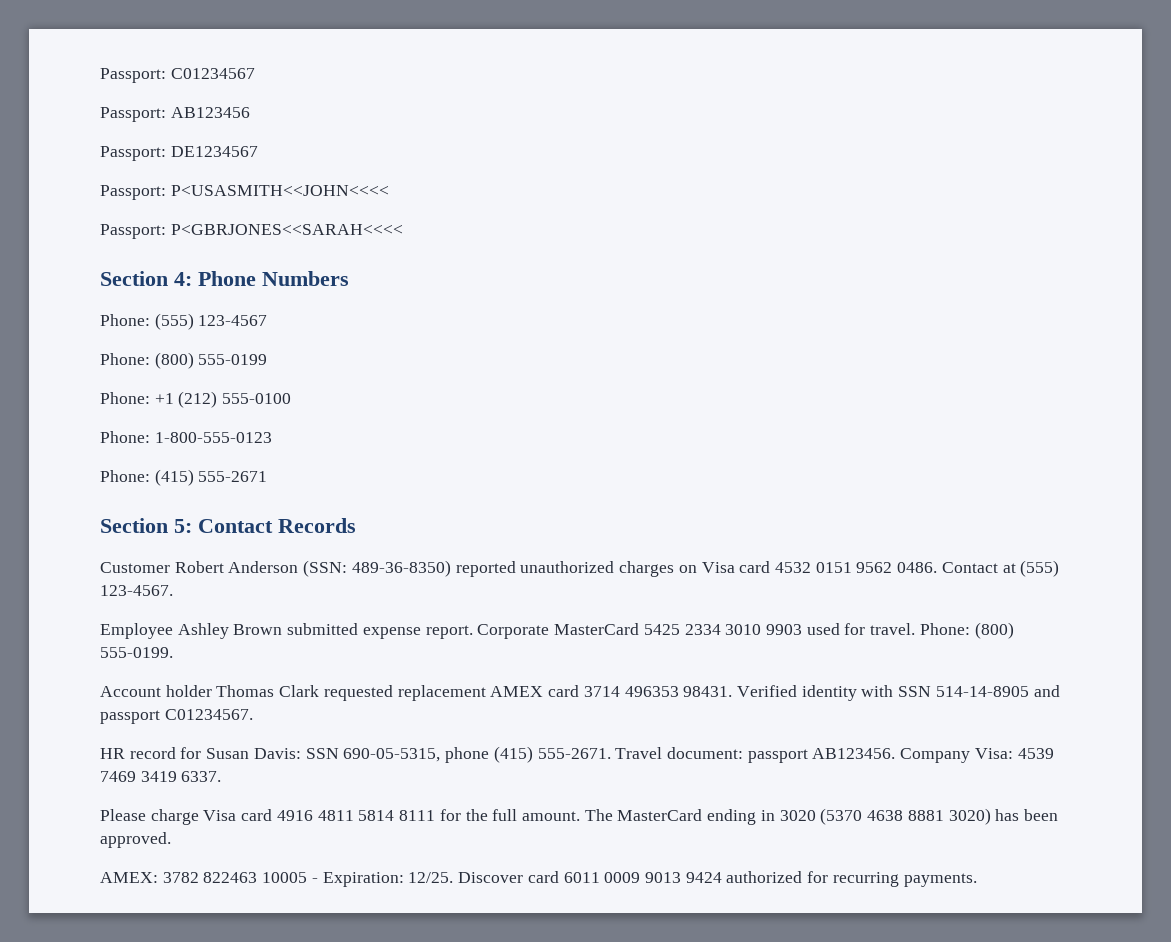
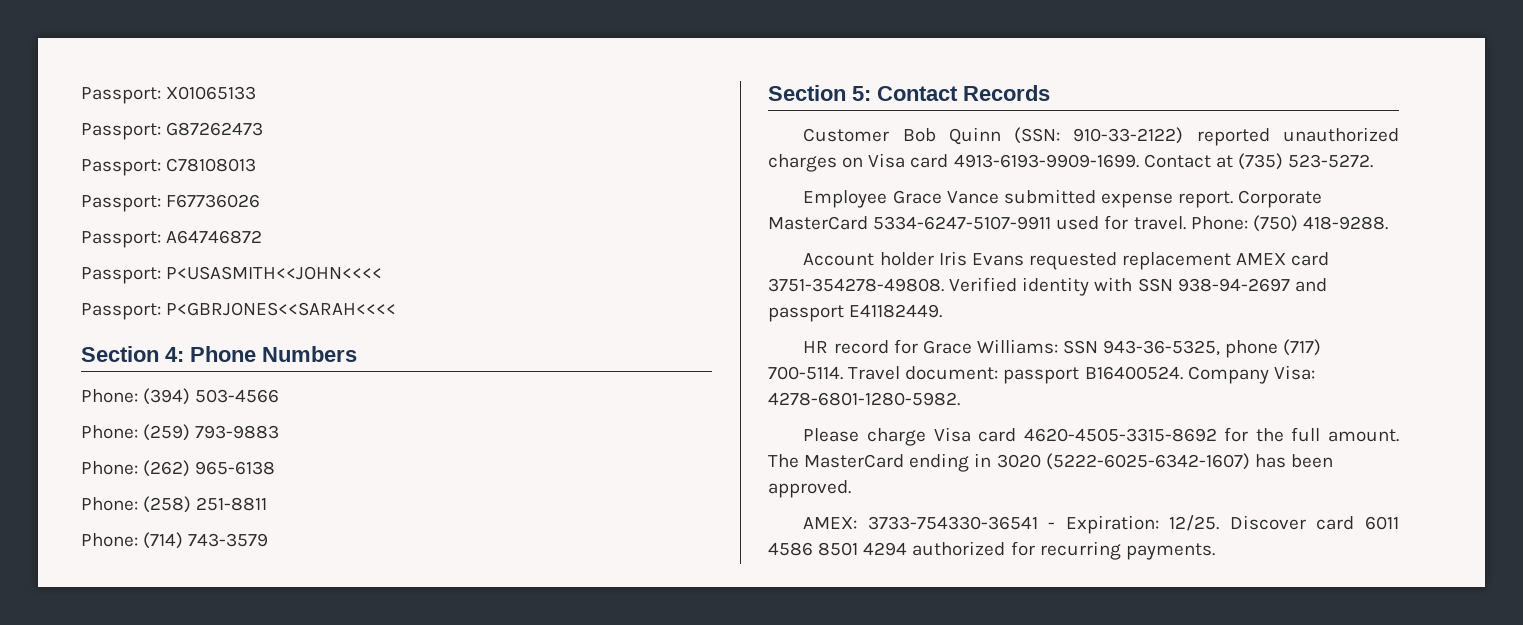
[100,68,255,83] [100,107,250,122] [100,146,258,161] Passport: C01234567 // Passport: AB123456 // Passport: DE1234567 -> [81,86,257,104] [81,122,264,140] [81,158,257,176] [81,194,261,212] [81,230,263,248] Passport: X01065133 // Passport: G87262473 // Passport: C78108013 // Passport: F67736026 // Passport: A64746872
[154,313,268,330] [100,352,268,369] [100,391,292,408] [100,431,272,443] [100,469,268,486] (555) 123-4567 // Phone: (800) 555-0199 // Phone: +1 (212) 555-0100 // Phone: 1-800-555-0123 // Phone: (415) 555-2671 -> [143,388,280,405] [81,424,280,441] [81,460,276,477] [81,496,268,513] [81,532,269,549] (394) 503-4566 // Phone: (259) 793-9883 // Phone: (262) 965-6138 // Phone: (258) 251-8811 // Phone: (714) 743-3579
[174,560,451,577] Robert Anderson (SSN: 489-36-8350) -> [902,127,1184,145] Bob Quinn (SSN: 910-33-2122)
[774,560,1060,577] [100,585,173,596] 4532 0151 9562 0486. Contact at (555) 123-4567. -> [953,153,1374,170] 4913-6193-9909-1699. Contact at (735) 523-5272.
[177,623,283,639] Ashley Brown -> [892,190,999,204] Grace Vance
[643,624,802,635] 5425 2334 3010 9903 -> [873,216,1052,230] 5334-6247-5107-9911
[974,622,1014,639] [100,647,173,658] (800) 555-0199. -> [1252,215,1388,232] (750) 418-9288.
[216,685,320,697] Thomas Clark -> [938,251,1024,266] Iris Evans
[583,686,733,697] 3714 496353 98431. -> [768,278,944,292] 3751-354278-49808.
[935,686,1029,697] 514-14-8905 -> [1177,278,1290,292] 938-94-2697
[164,709,253,720] C01234567. -> [849,304,943,318] E41182449.
[206,746,611,763] Susan Davis: SSN 690-05-5315, phone (415) 555-2671. -> [922,339,1322,358] [768,366,843,380] Grace Williams: SSN 943-36-5325, phone (717) 700-5114.
[812,748,896,759] AB123456. -> [1084,366,1183,380] B16400524.
[1017,748,1054,759] [100,771,222,782] 4539 7469 3419 6337. -> [768,392,960,406] 4278-6801-1280-5982.
[276,810,436,821] 4916 4811 5814 8111 -> [1023,428,1217,442] 4620-4505-3315-8692
[820,808,991,825] (5370 4638 8881 3020) -> [1045,453,1250,470] (5222-6025-6342-1607)
[162,872,308,883] 3782 822463 10005 -> [867,516,1038,530] 3733-754330-36541
[604,872,722,883] 0009 9013 9424 -> [768,542,908,556] 4586 8501 4294

